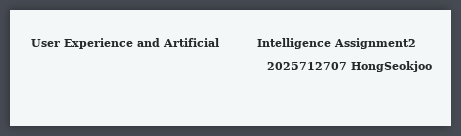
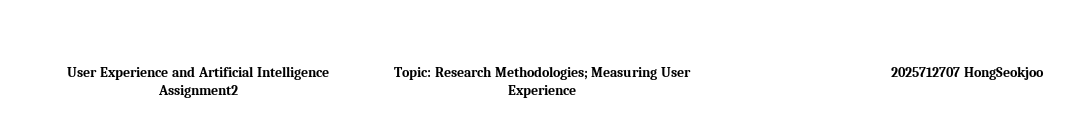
(416, 43) none -> [393,66,692,80] [508,85,576,98] // Topic: Research Methodologies; Measuring User Experience

